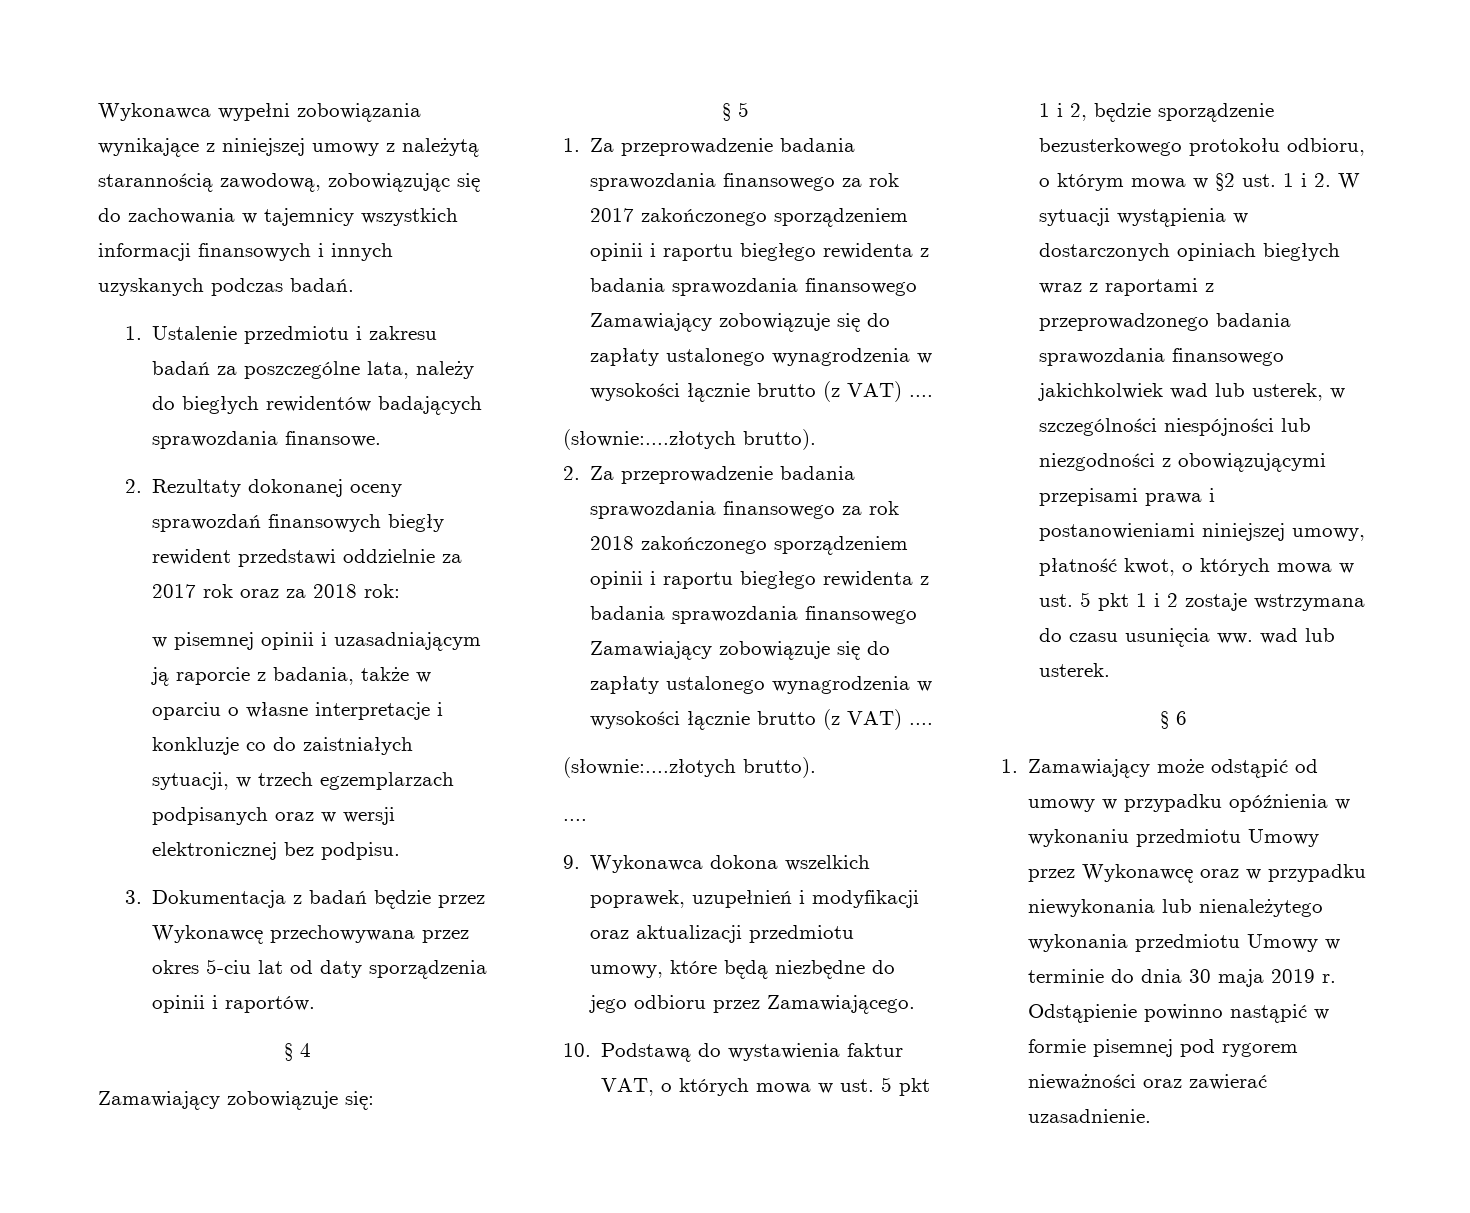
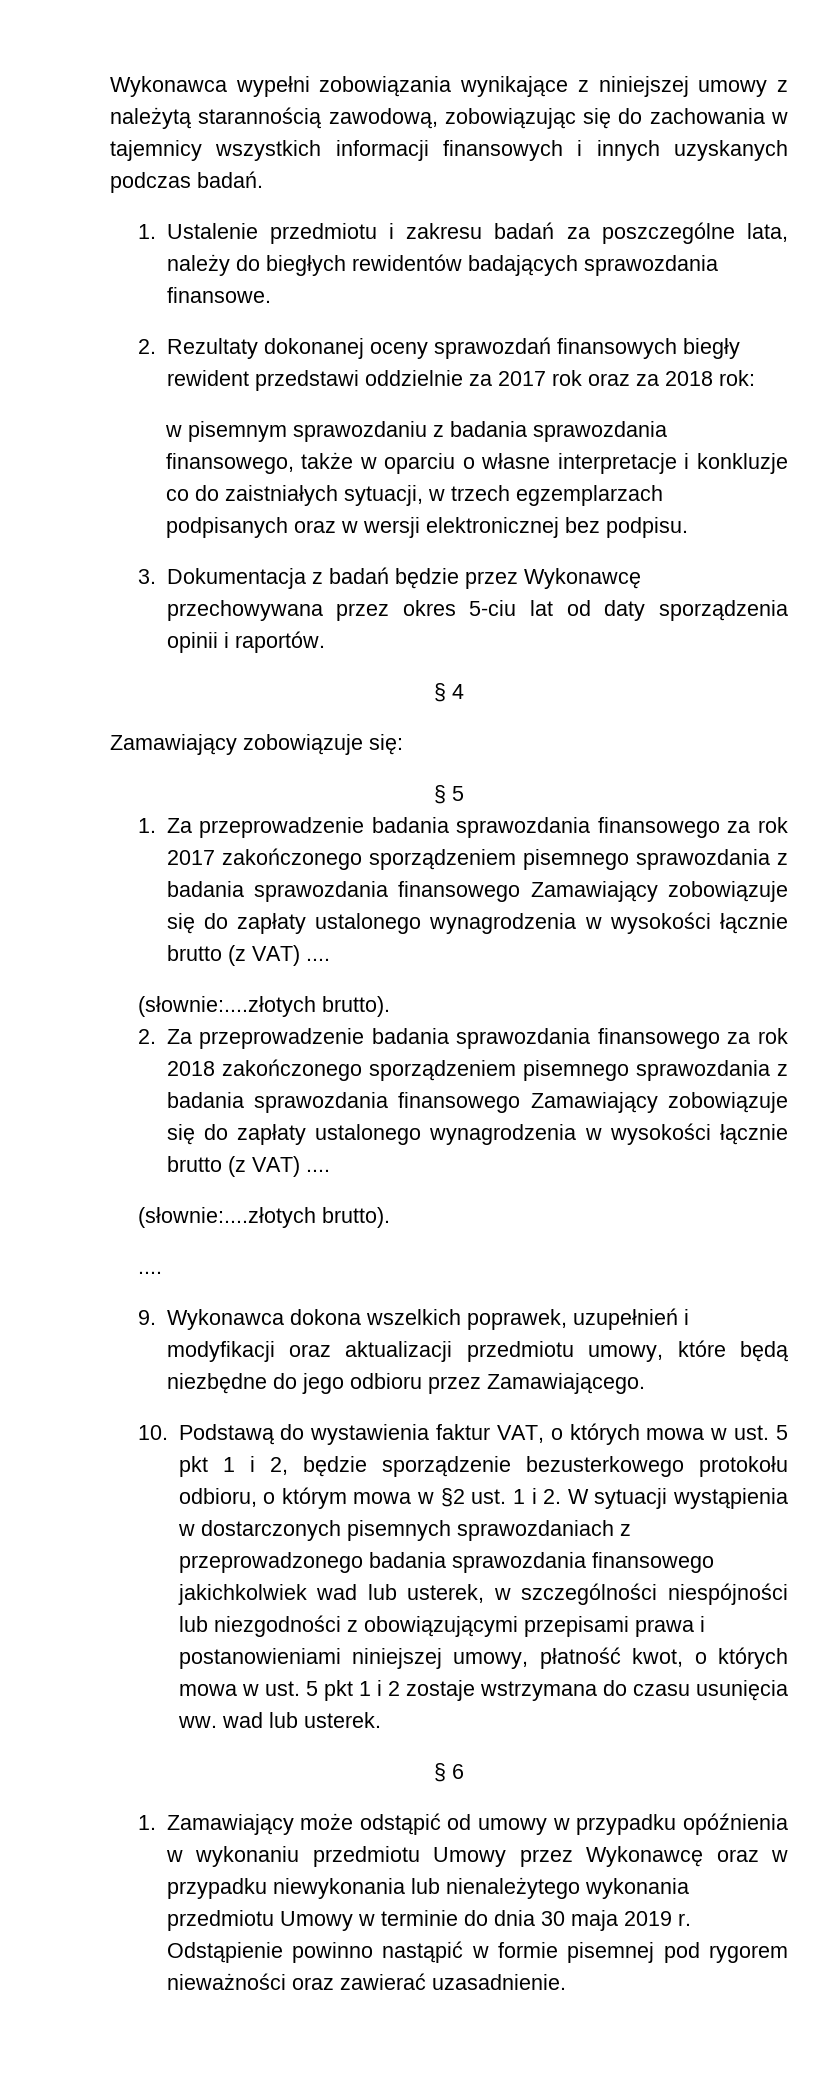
[173,632,481,651] [150,667,354,686] pisemnej opinii i uzasadniającym ją raporcie z badania, -> [187,421,667,442] [165,453,294,474] pisemnym sprawozdaniu z badania sprawozdania finansowego,
[590,243,914,261] opinii i raportu biegłego rewidenta -> [522,849,770,870] pisemnego sprawozdania
[590,571,914,589] opinii i raportu biegłego rewidenta -> [522,1060,770,1081] pisemnego sprawozdania
[1177,243,1341,261] [1039,278,1199,296] opiniach biegłych wraz z raportami -> [346,1520,614,1541] pisemnych sprawozdaniach

